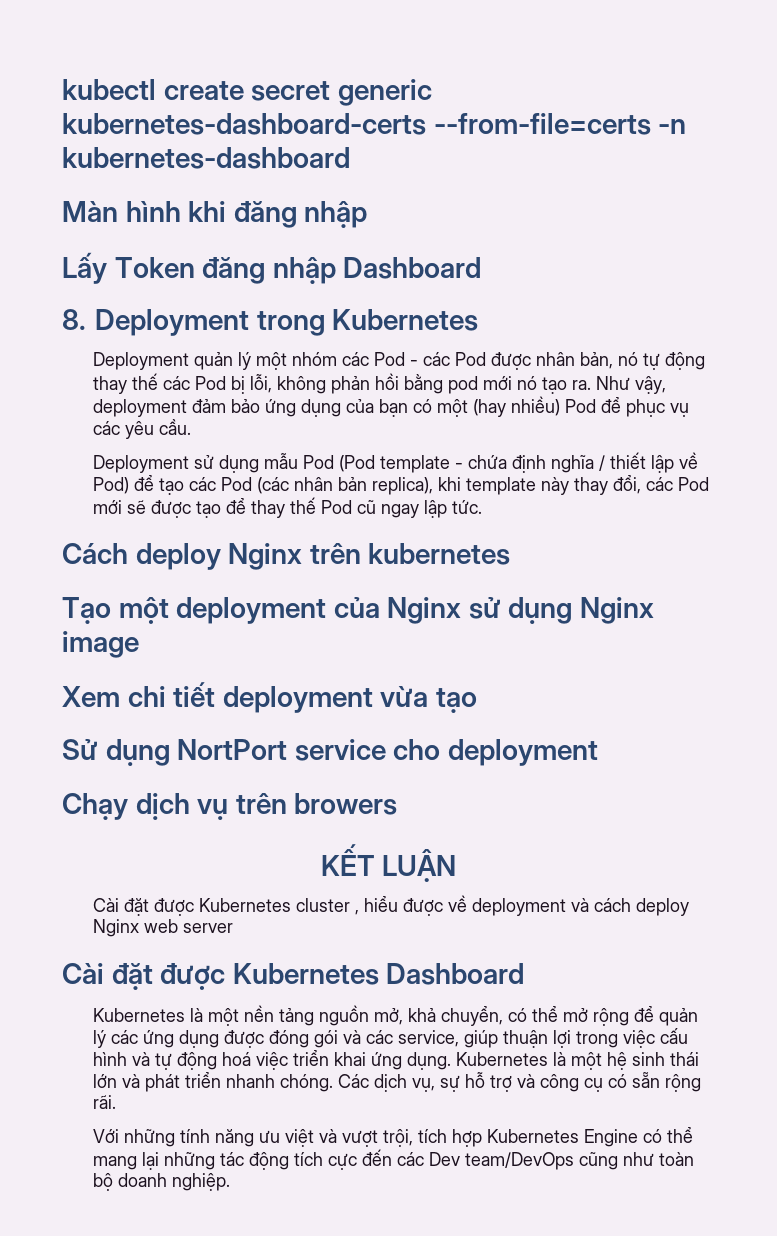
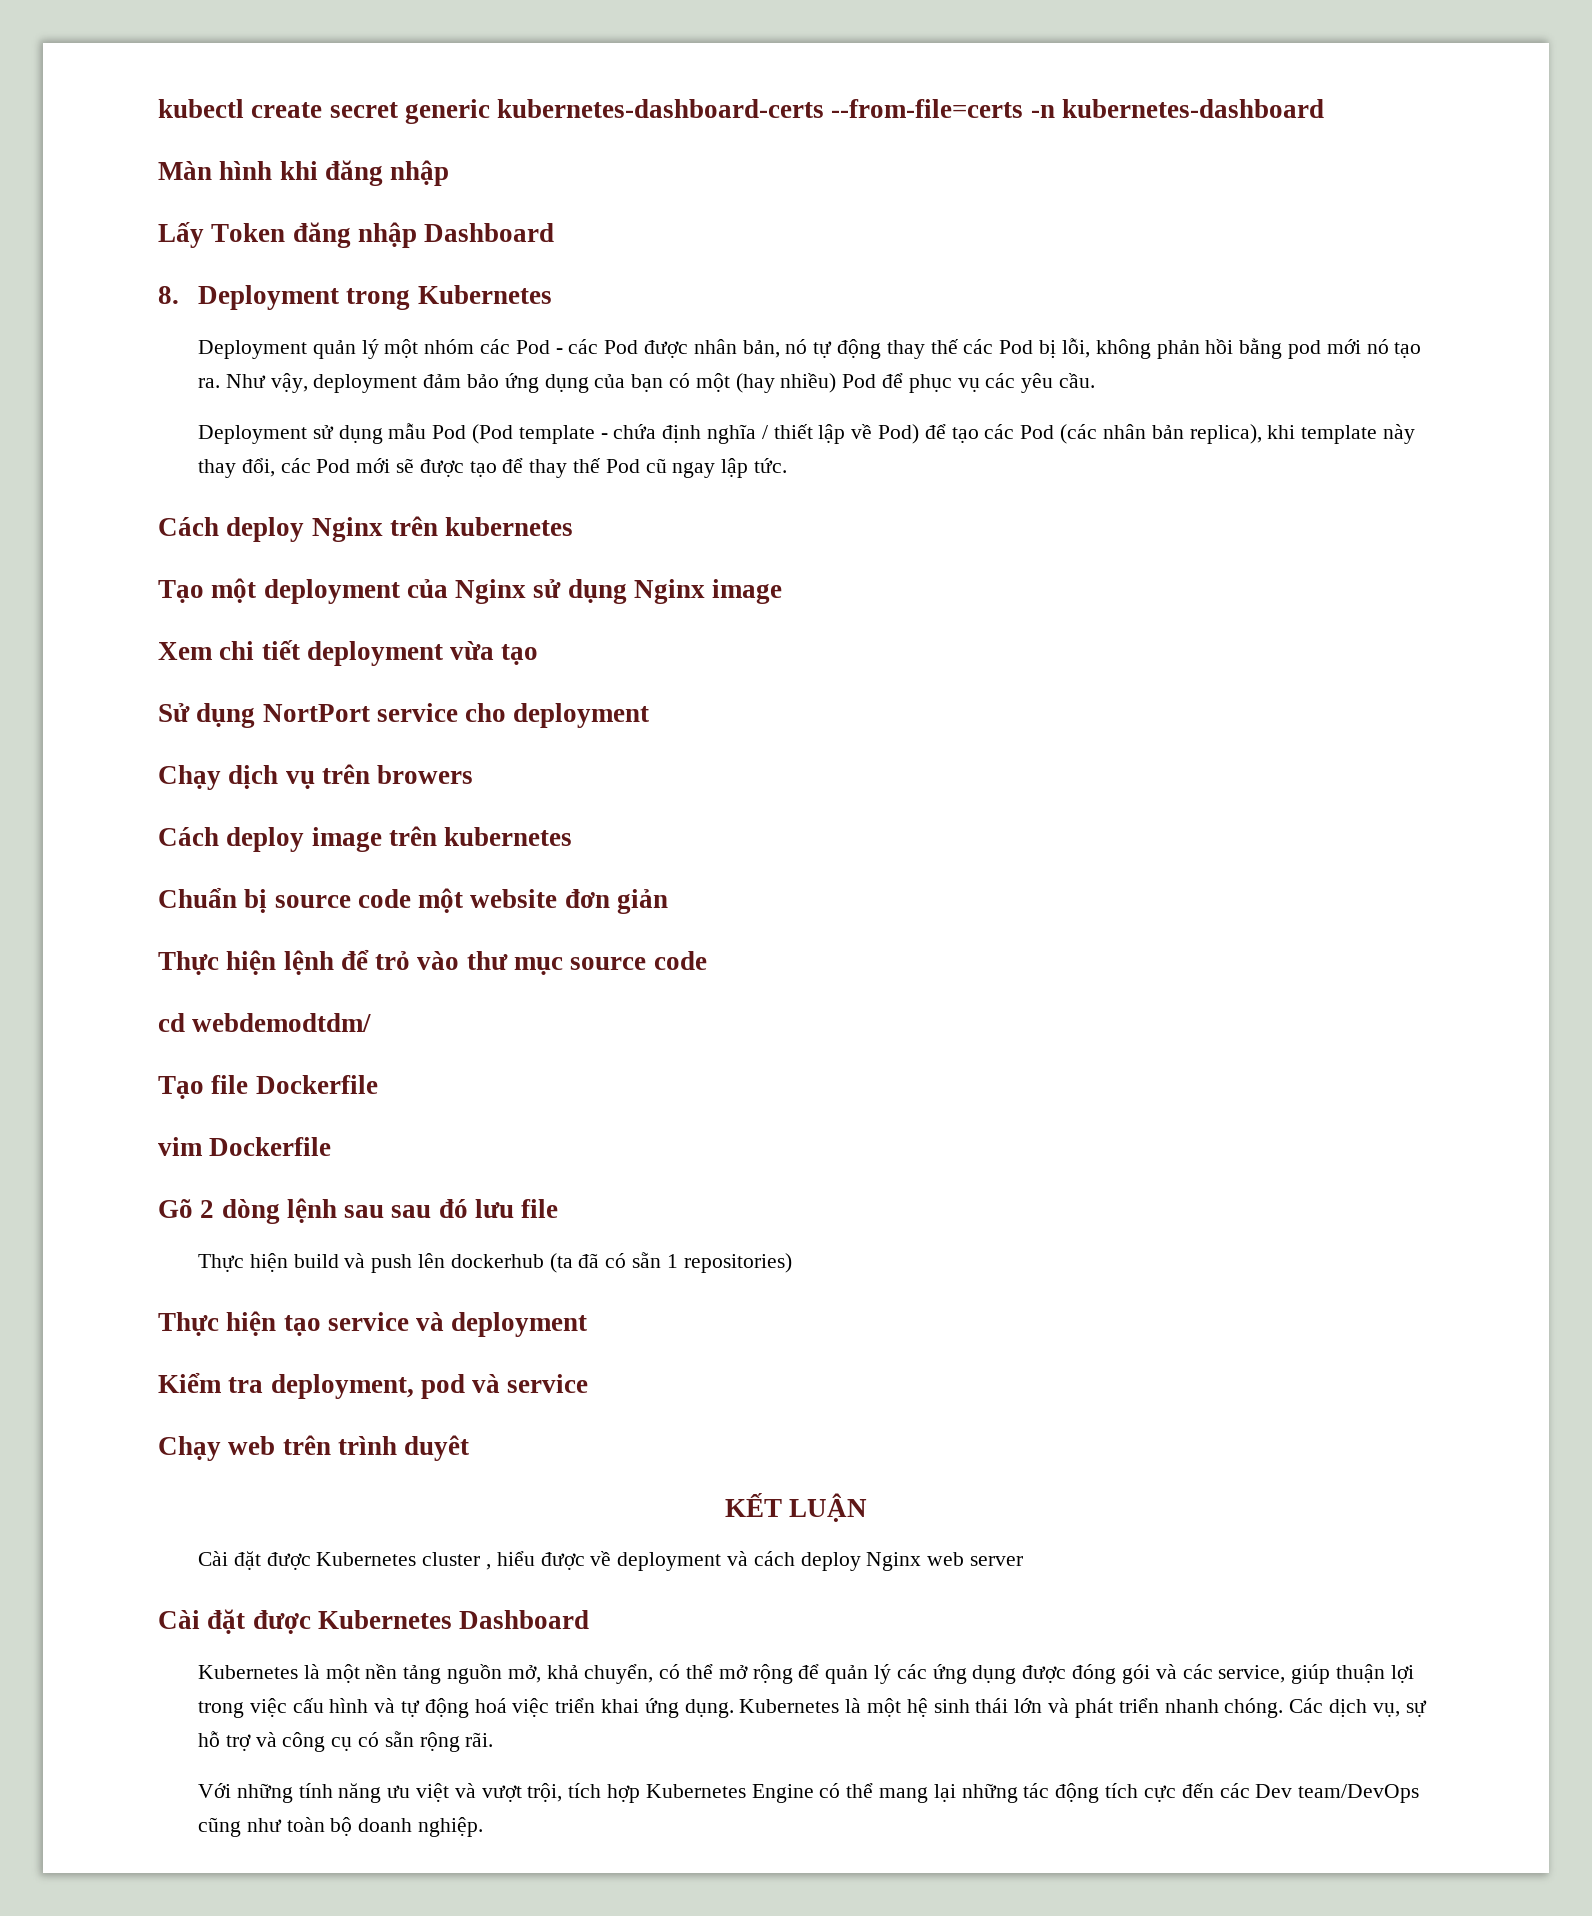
(398, 804) none -> [158,826,573,852] [158,887,669,914] [158,949,707,975] [158,1013,372,1032] [158,1075,378,1099] [158,1137,332,1156] [158,1198,559,1224] [197,1252,792,1273] [158,1311,588,1337] [158,1372,589,1399] [158,1435,470,1461] // Cách deploy image trên kubernetes // Chuẩn bị source code một website đơn giản // Thực hiện lệnh để trỏ vào thư mục source code // cd webdemodtdm/ // Tạo file Dockerfile // vim Dockerfile // Gõ 2 dòng lệnh sau sau đó lưu file // Thực hiện build và push lên dockerhub (ta đã có sẵn 1 repositories) // Thực hiện tạo service và deployment // Kiểm tra deployment, pod và service // Chạy web trên trình duyêt

